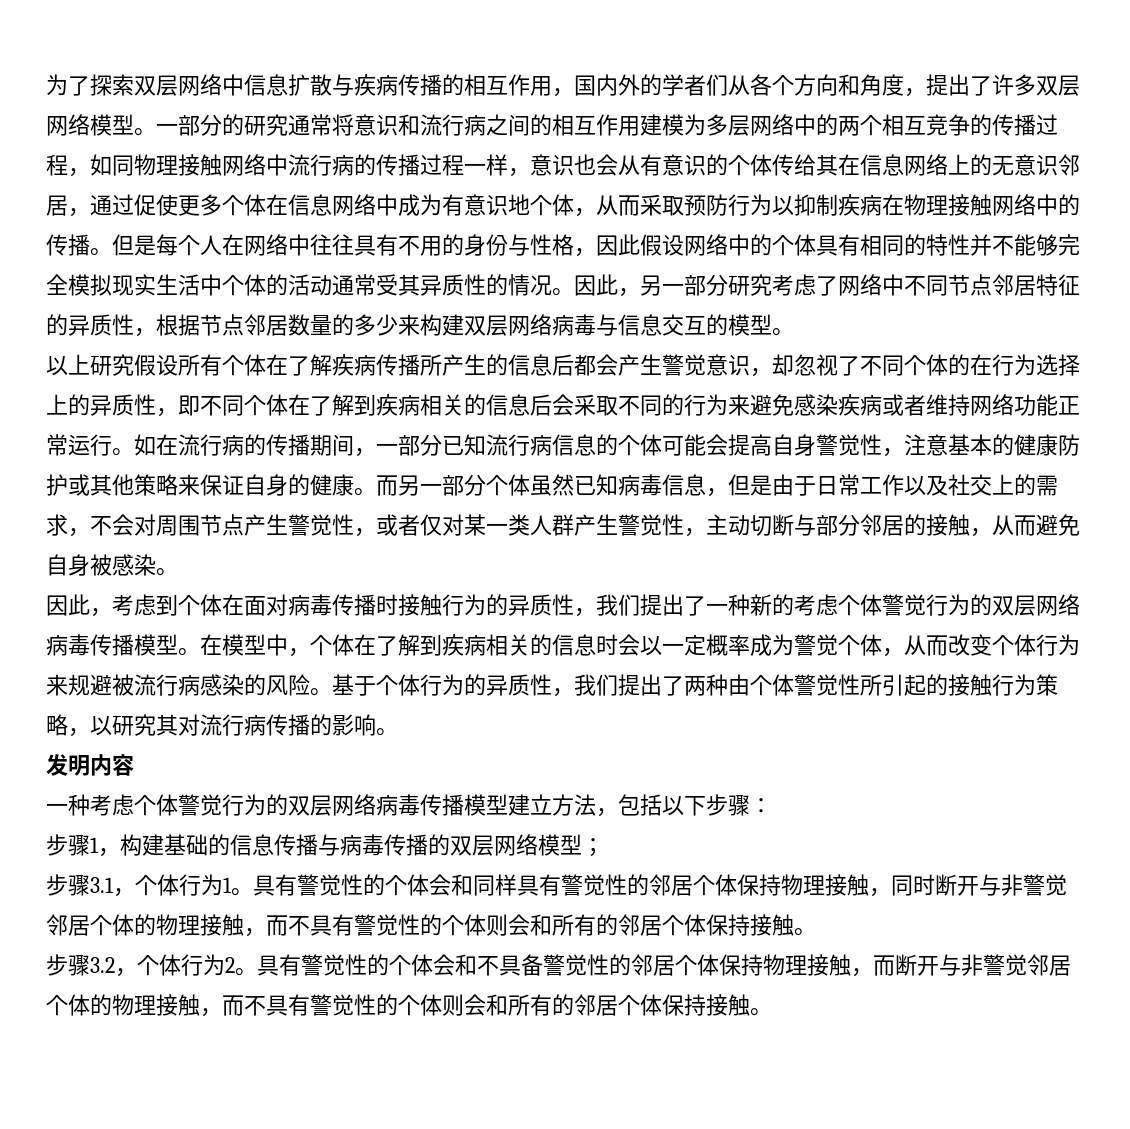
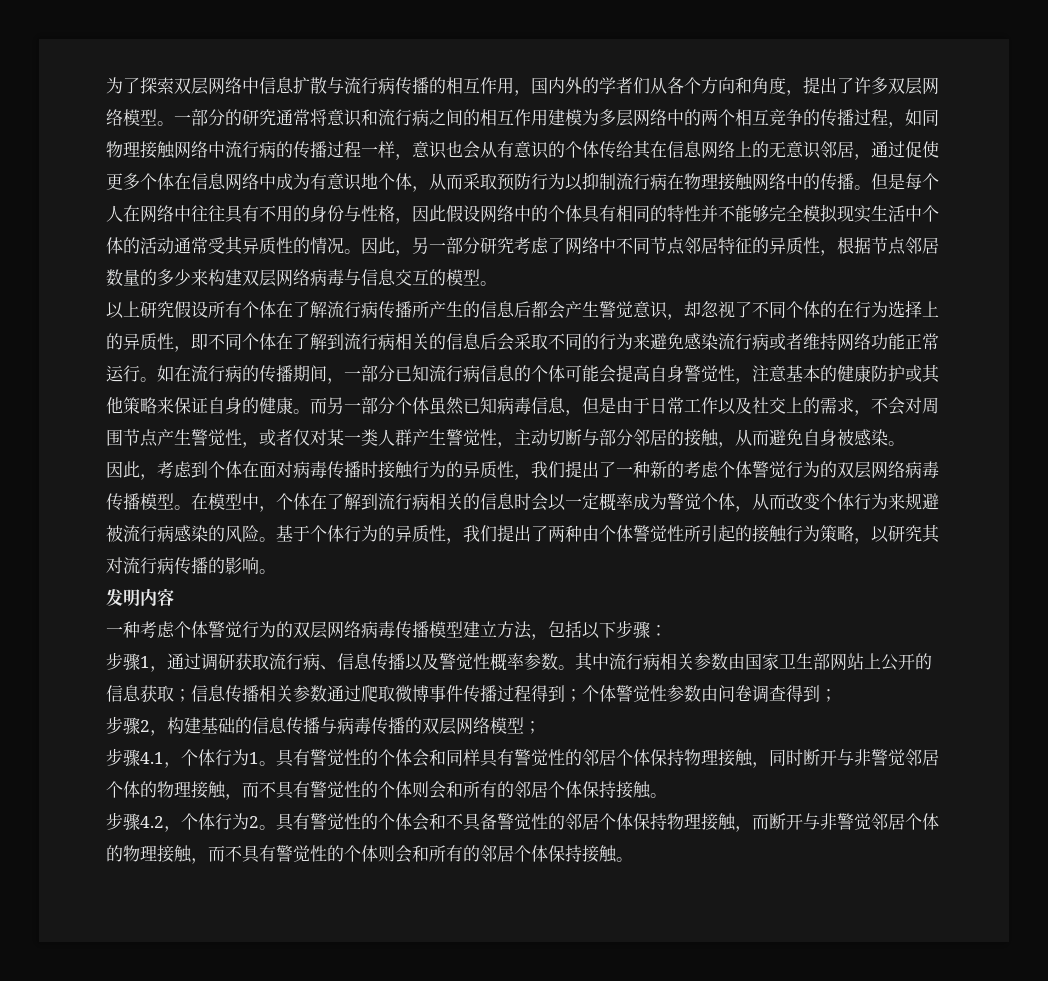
[354,74,376,96] 疾 -> [344,77,378,94] 流行
[838,194,860,216] 疾 -> [616,173,650,190] 流行
[332,354,354,376] 疾 -> [327,301,361,318] 流行
[376,394,398,416] 疾 -> [344,333,378,350] 流行
[838,394,860,416] 疾 -> [718,333,752,350] 流行
[442,634,464,656] 疾 -> [378,493,412,510] 流行
(120, 852) none -> [167,652,932,671] [106,685,837,703] [106,716,167,736] 通过调研获取流行病、信息传播以及警觉性概率参数。其中流行病相关参数由国家卫生部网站上公开的信息获取；信息传播相关参数通过爬取微博事件传播过程得到；个体警觉性参数由问卷调查得到； // 步骤2，
[90,877,114,893] 3.1 -> [140,752,164,764] 4.1
[90,957,115,973] 3.2 -> [140,816,164,828] 4.2

